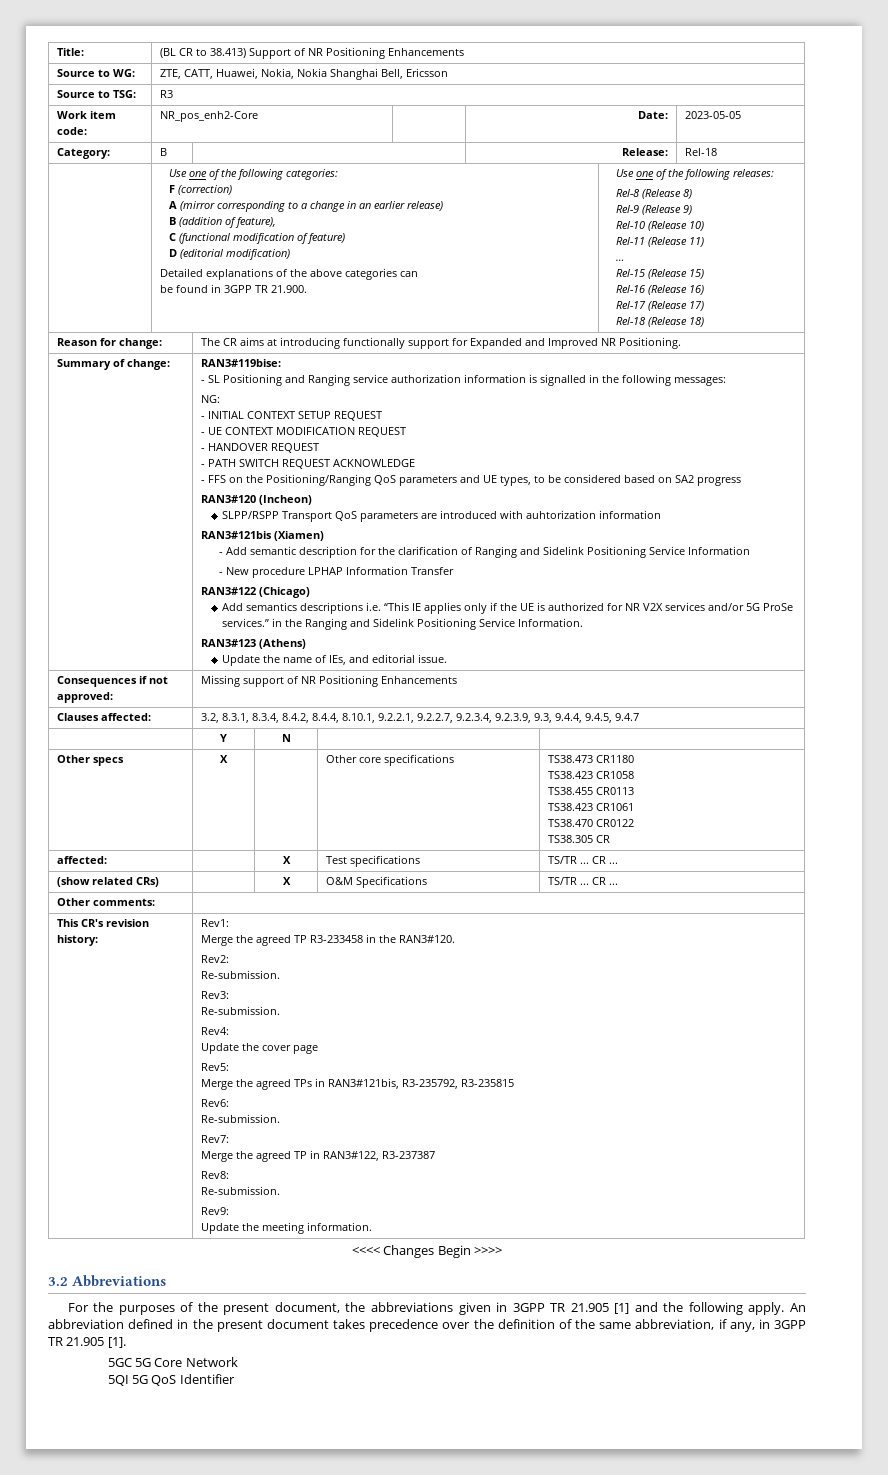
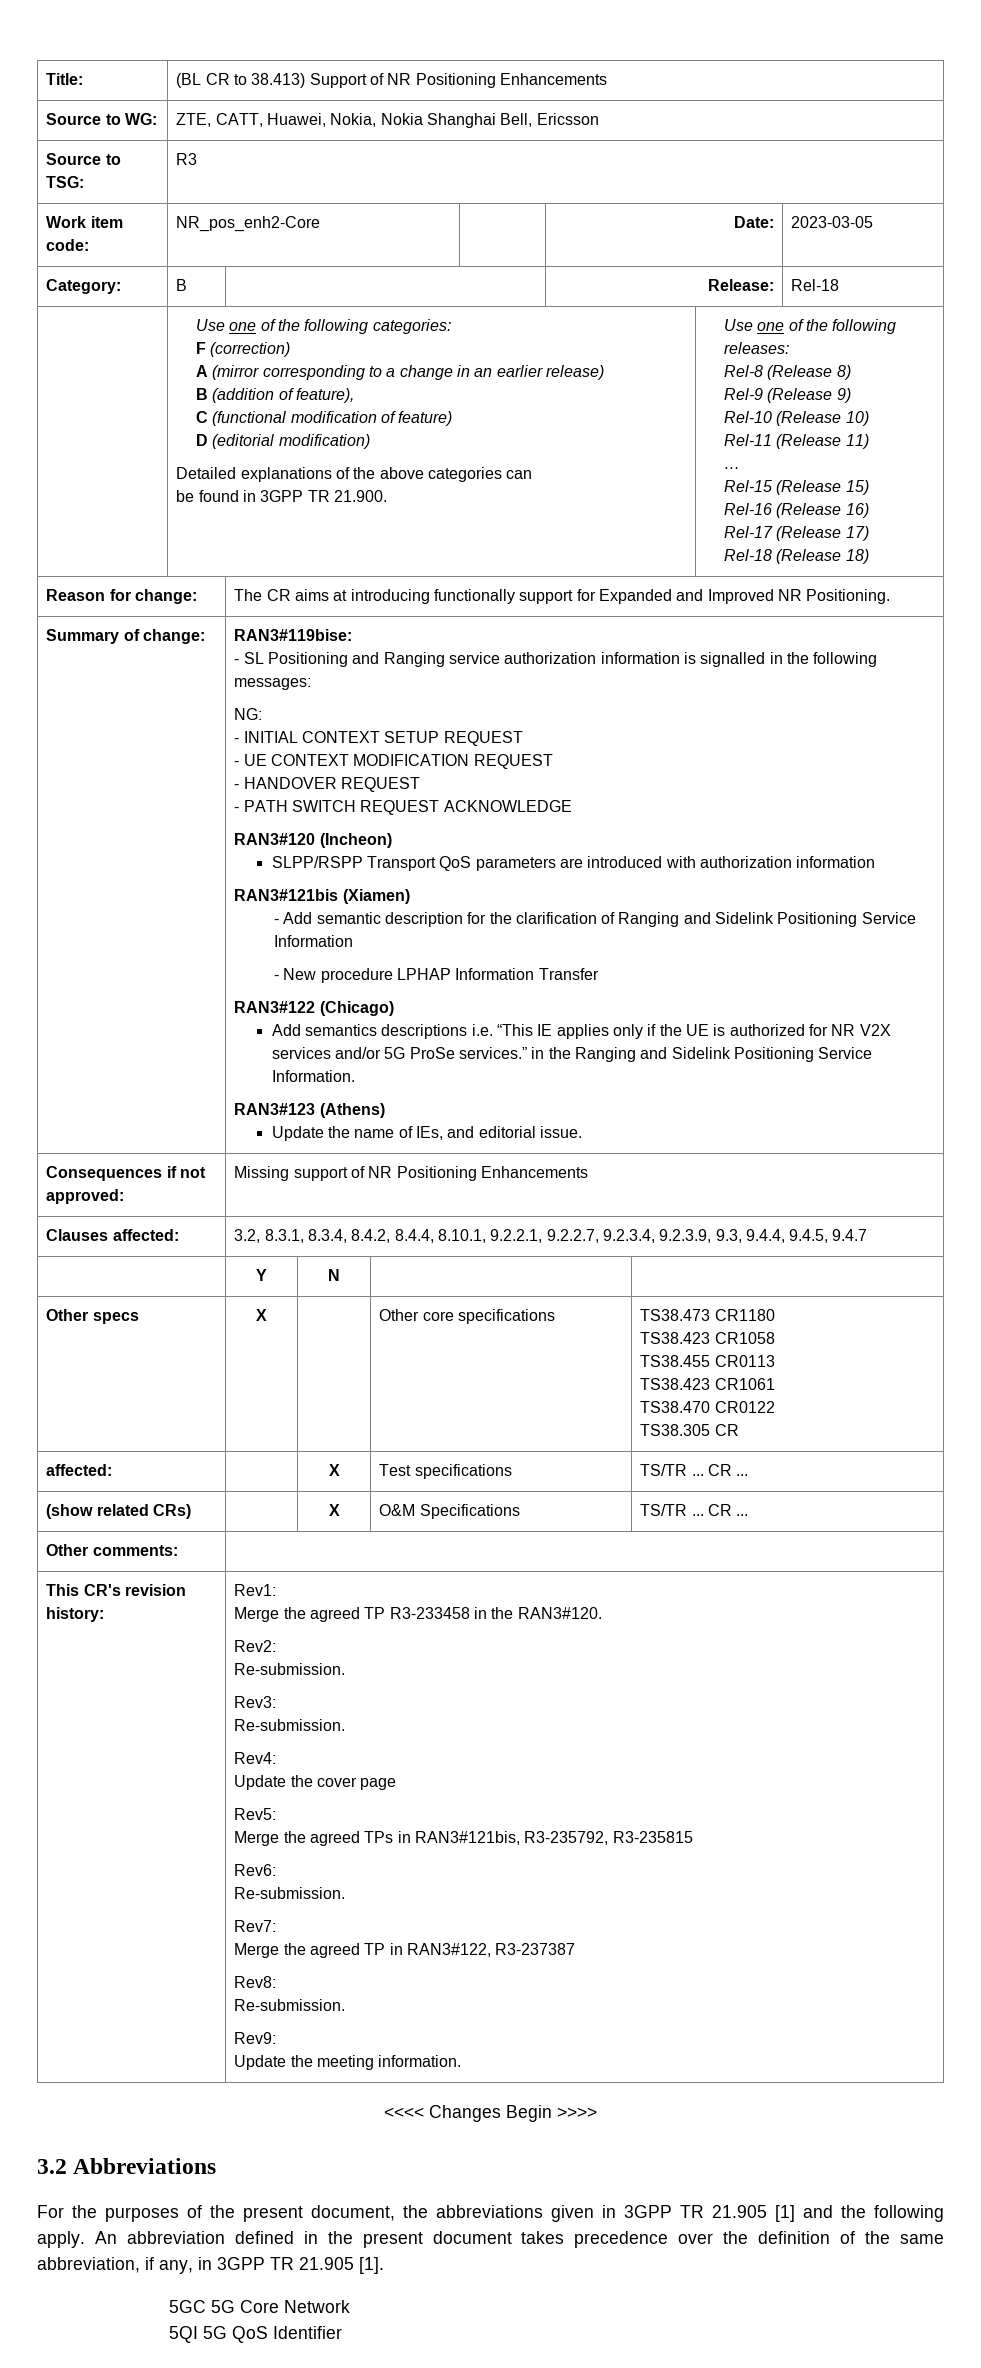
[685,111,742,119] 2023-05-05 -> [791,216,874,228] 2023-03-05
[201,474,742,486] // - FFS on the Positioning/Ranging QoS parameters and UE types, to be considered based on SA2 progress -> (572, 806) none
[526,510,597,519] auhtorization -> [699,856,792,868] authorization

